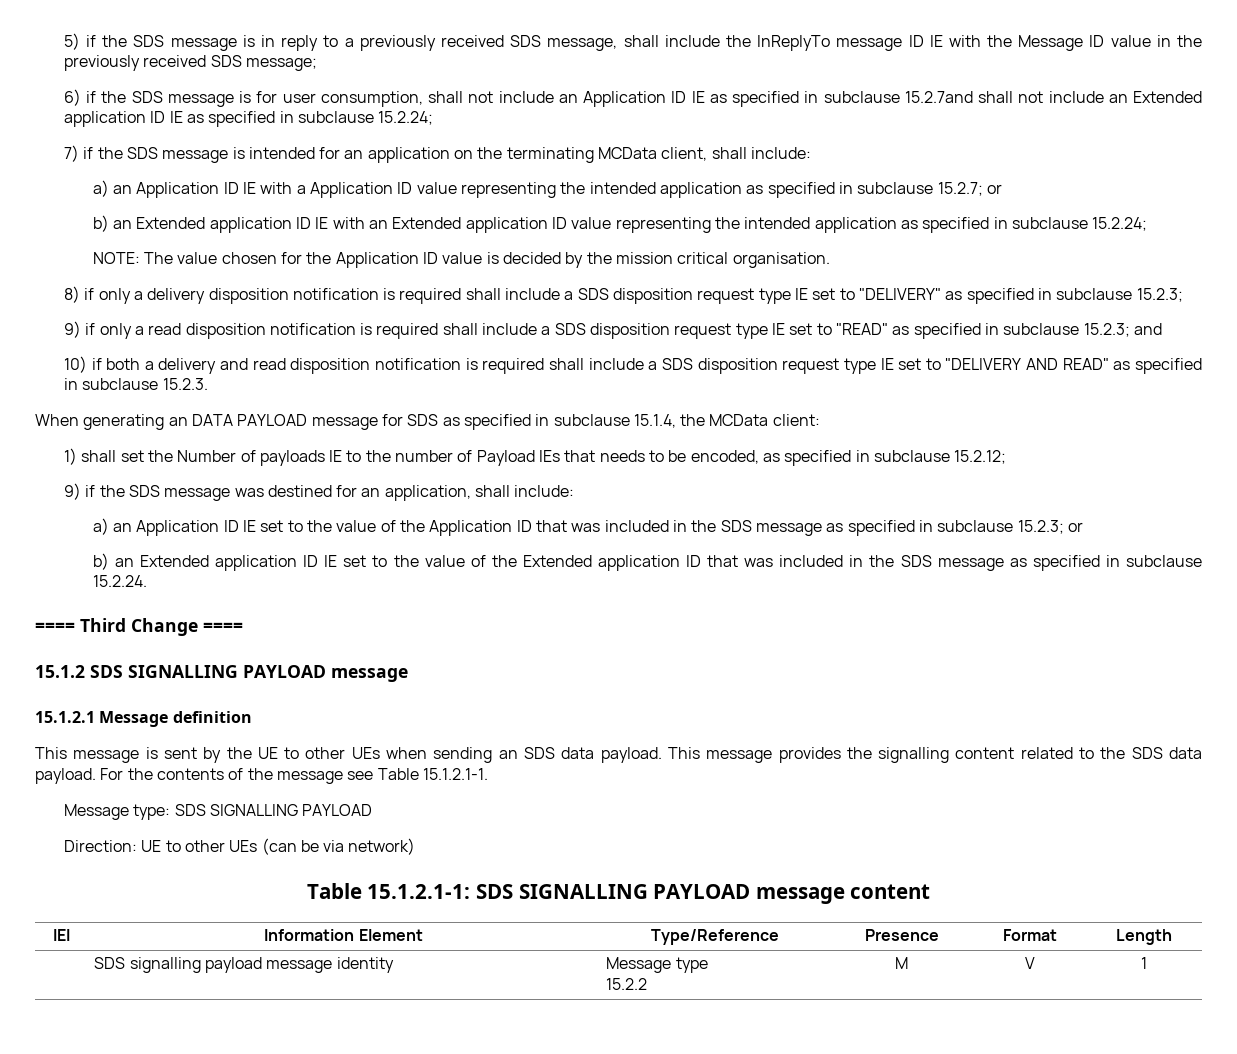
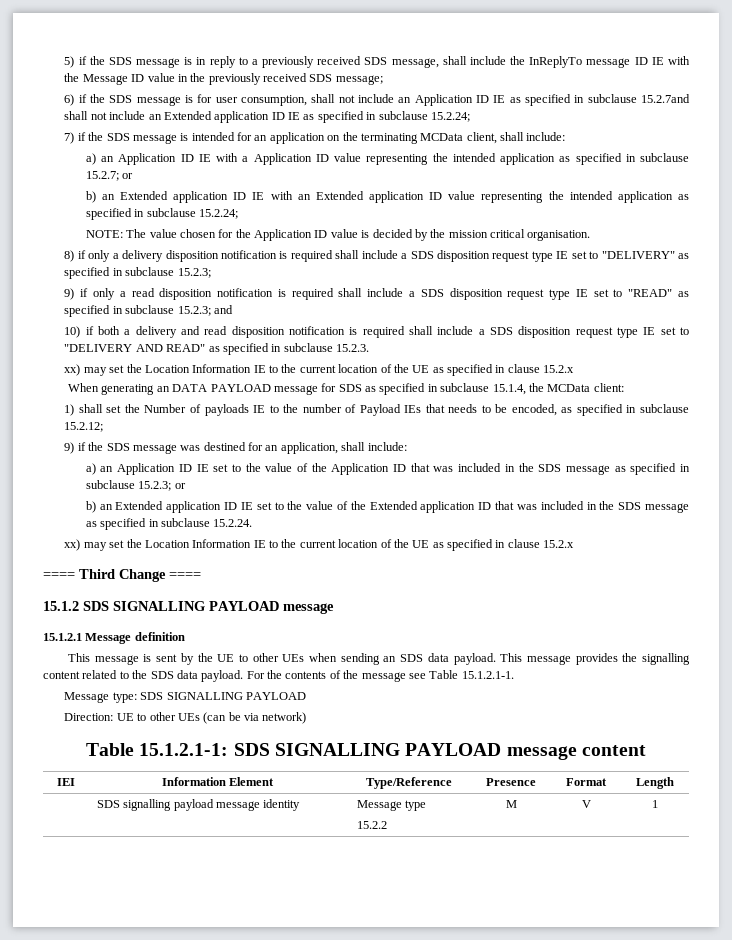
(208, 384) none -> [64,364,575,376] // xx) may set the Location Information IE to the current location of the UE as specified in clause 15.2.x
(147, 581) none -> [64,539,575,551] // xx) may set the Location Information IE to the current location of the UE as specified in clause 15.2.x

